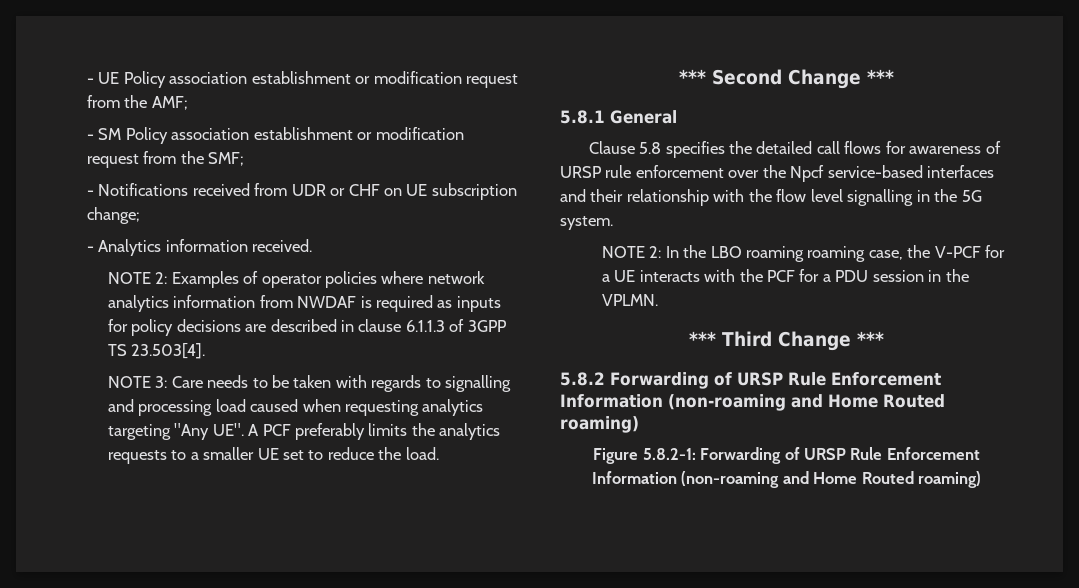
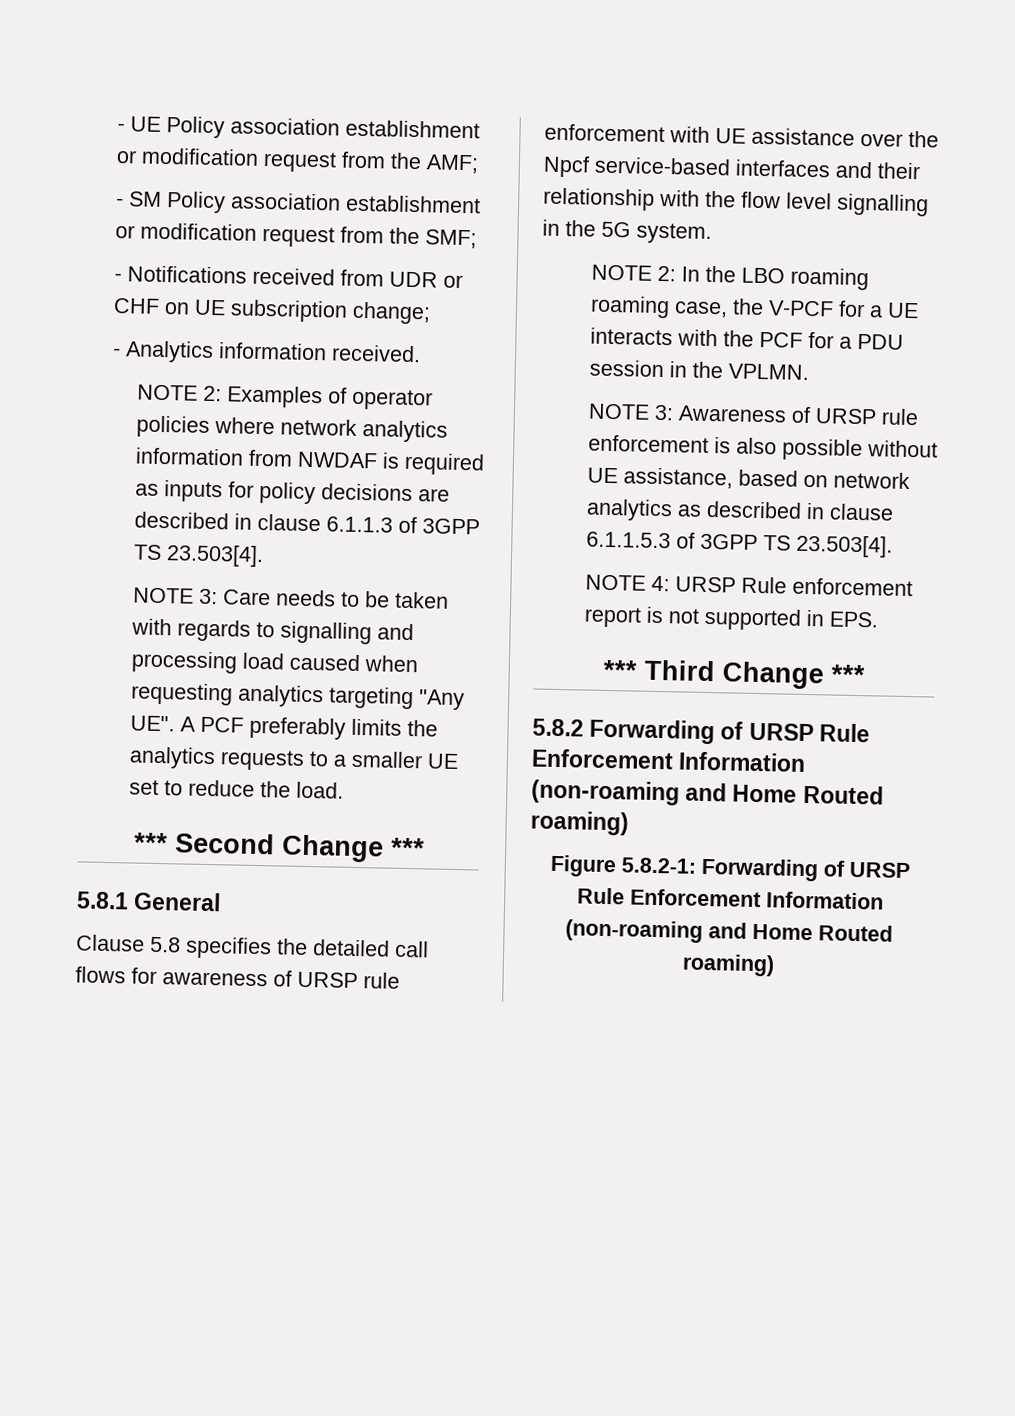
(724, 171) none -> [669,126,855,146] with UE assistance
(658, 300) none -> [587,403,919,426] [587,434,938,462] [586,467,910,490] [585,498,894,522] [585,531,893,558] [584,574,913,597] [583,606,878,631] // NOTE 3: Awareness of URSP rule enforcement is also possible without UE assistance, based on network analytics as described in clause 6.1.1.5.3 of 3GPP TS 23.503[4]. // NOTE 4: URSP Rule enforcement report is not supported in EPS.

